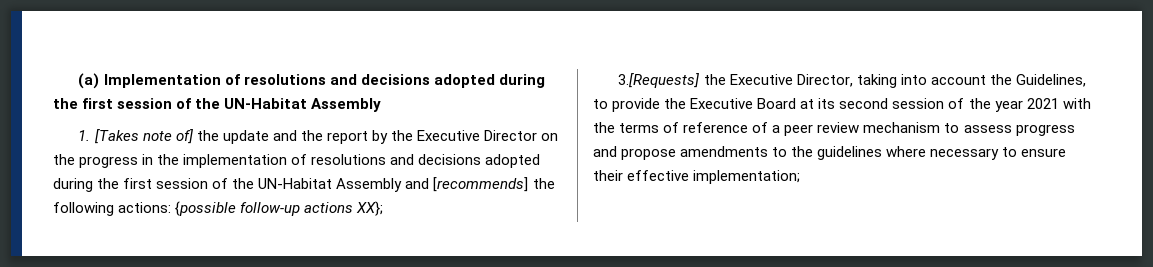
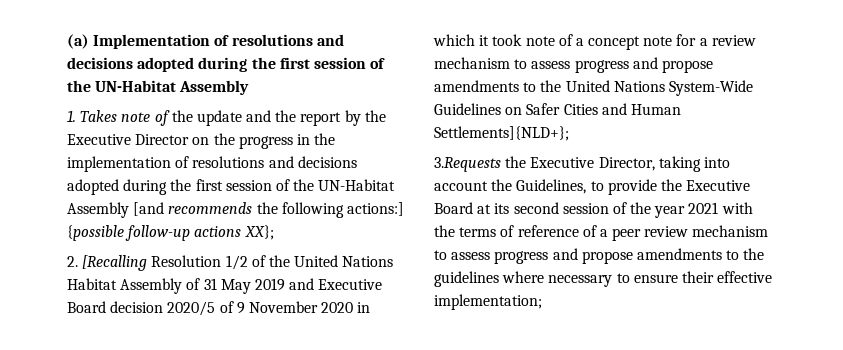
[94,129,193,144] [Takes note of] -> [80,110,170,126] Takes note of
[405,177,529,192] and [recommends] -> [133,202,253,216] [and recommends
[118,202,172,213] actions: -> [346,202,404,216] actions:]
[618,73,700,88] 3.[Requests] -> [67,255,394,271] [67,278,383,294] [67,301,371,316] [433,34,756,50] [434,57,713,73] [434,80,753,96] [434,103,681,115] [434,126,569,141] [434,157,501,172] 2. [Recalling Resolution 1/2 of the United Nations Habitat Assembly of 31 May 2019 and Executive Board decision 2020/5 of 9 November 2020 in which it took note of a concept note for a review mechanism to assess progress and propose amendments to the United Nations System-Wide Guidelines on Safer Cities and Human Settlements]{NLD+}; // 3.Requests

